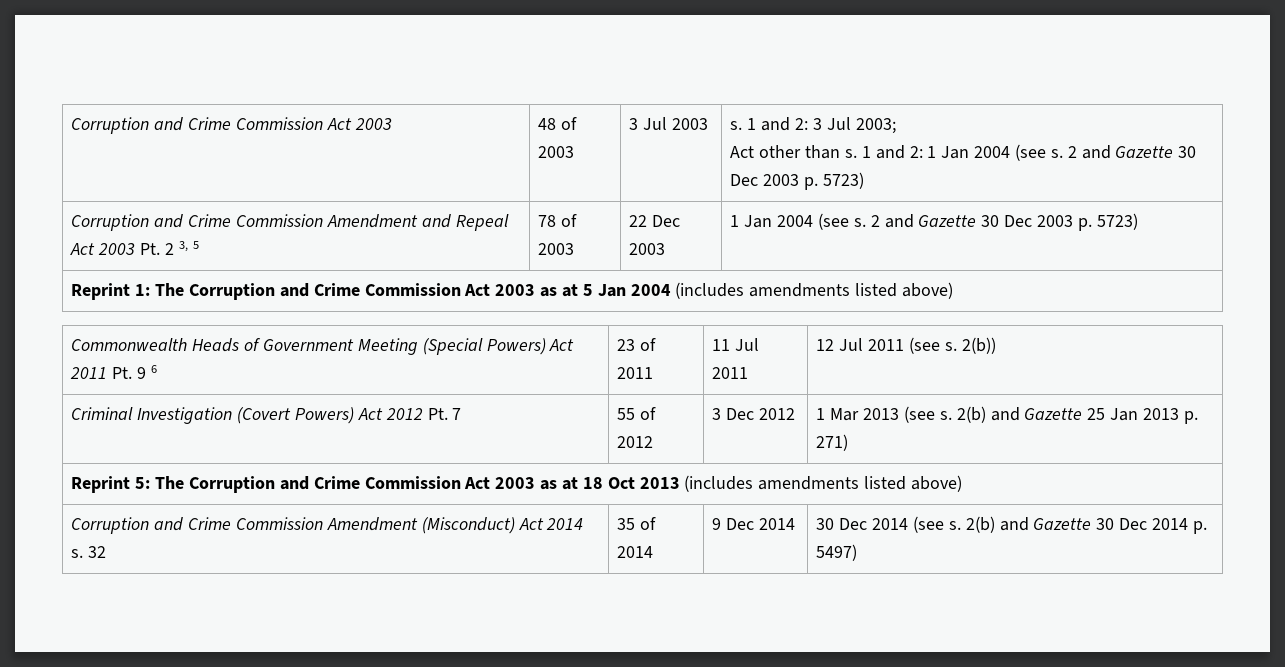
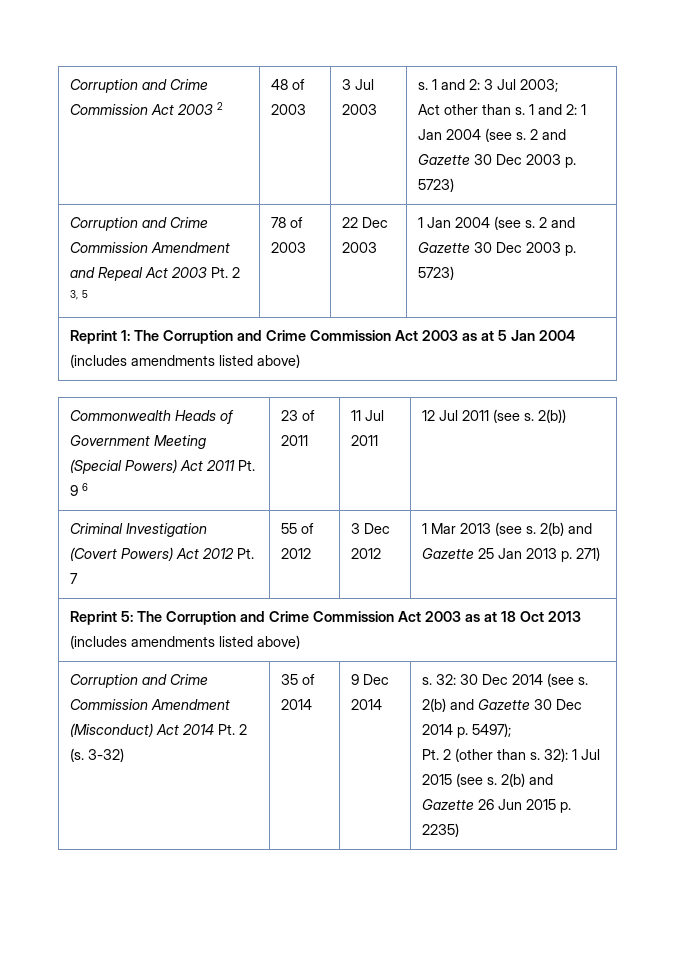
[71,117,392,134] Corruption and Crime Commission Act 2003 -> [70,79,209,93] [70,102,224,115] Corruption and Crime Commission Act 2003 2
[71,546,107,558] s. 32 -> [218,724,248,735] [70,748,125,762] Pt. 2 (s. 3-32)
(796, 524) none -> [422,674,457,685] s. 32:
[816,544,858,561] 5497) -> [472,723,512,737] [422,748,601,762] [422,773,554,787] [422,799,572,813] [422,823,460,837] 5497); // Pt. 2 (other than s. 32): 1 Jul 2015 (see s. 2(b) and Gazette 26 Jun 2015 p. 2235)

